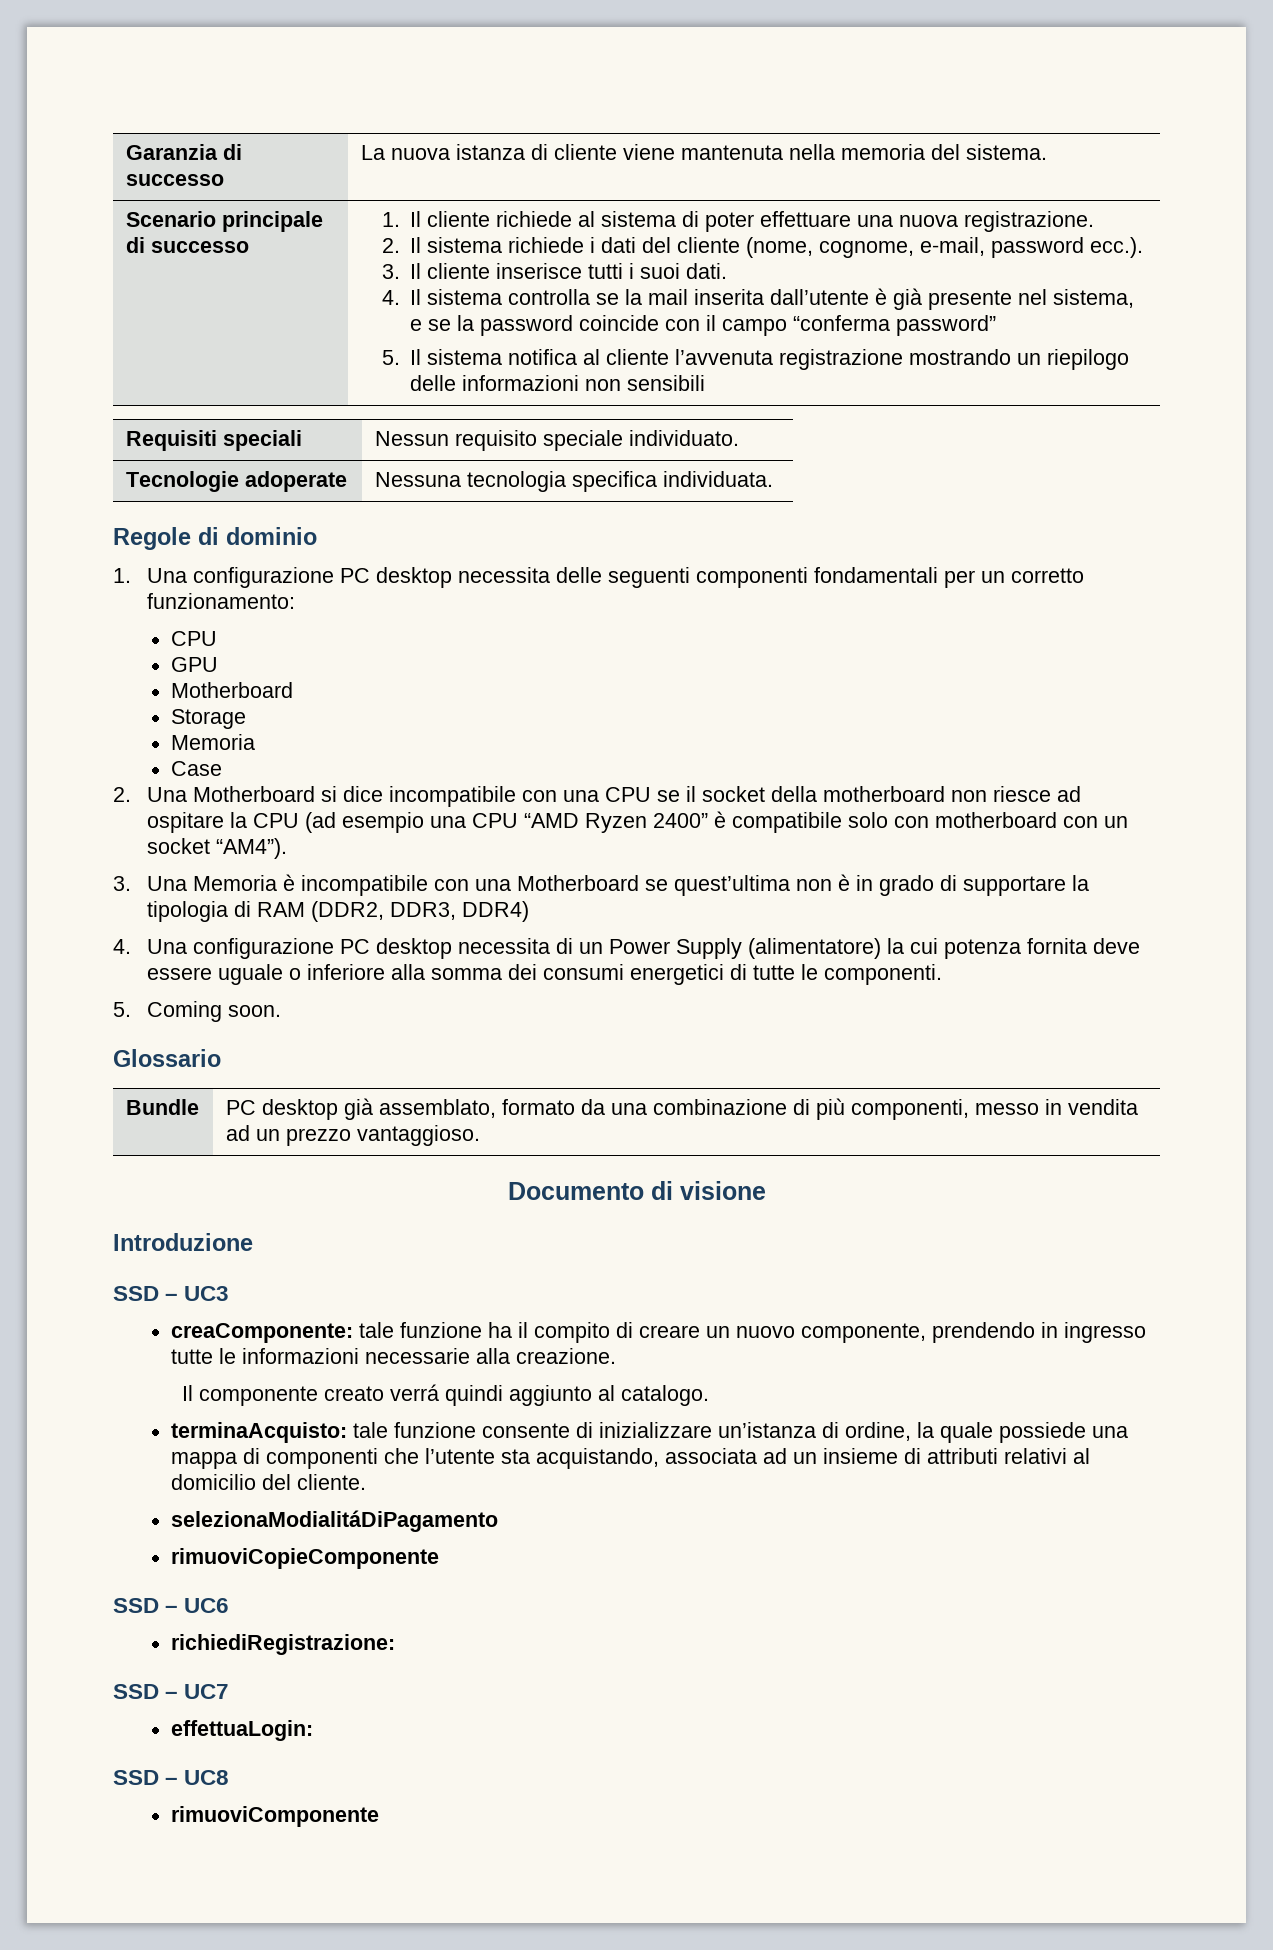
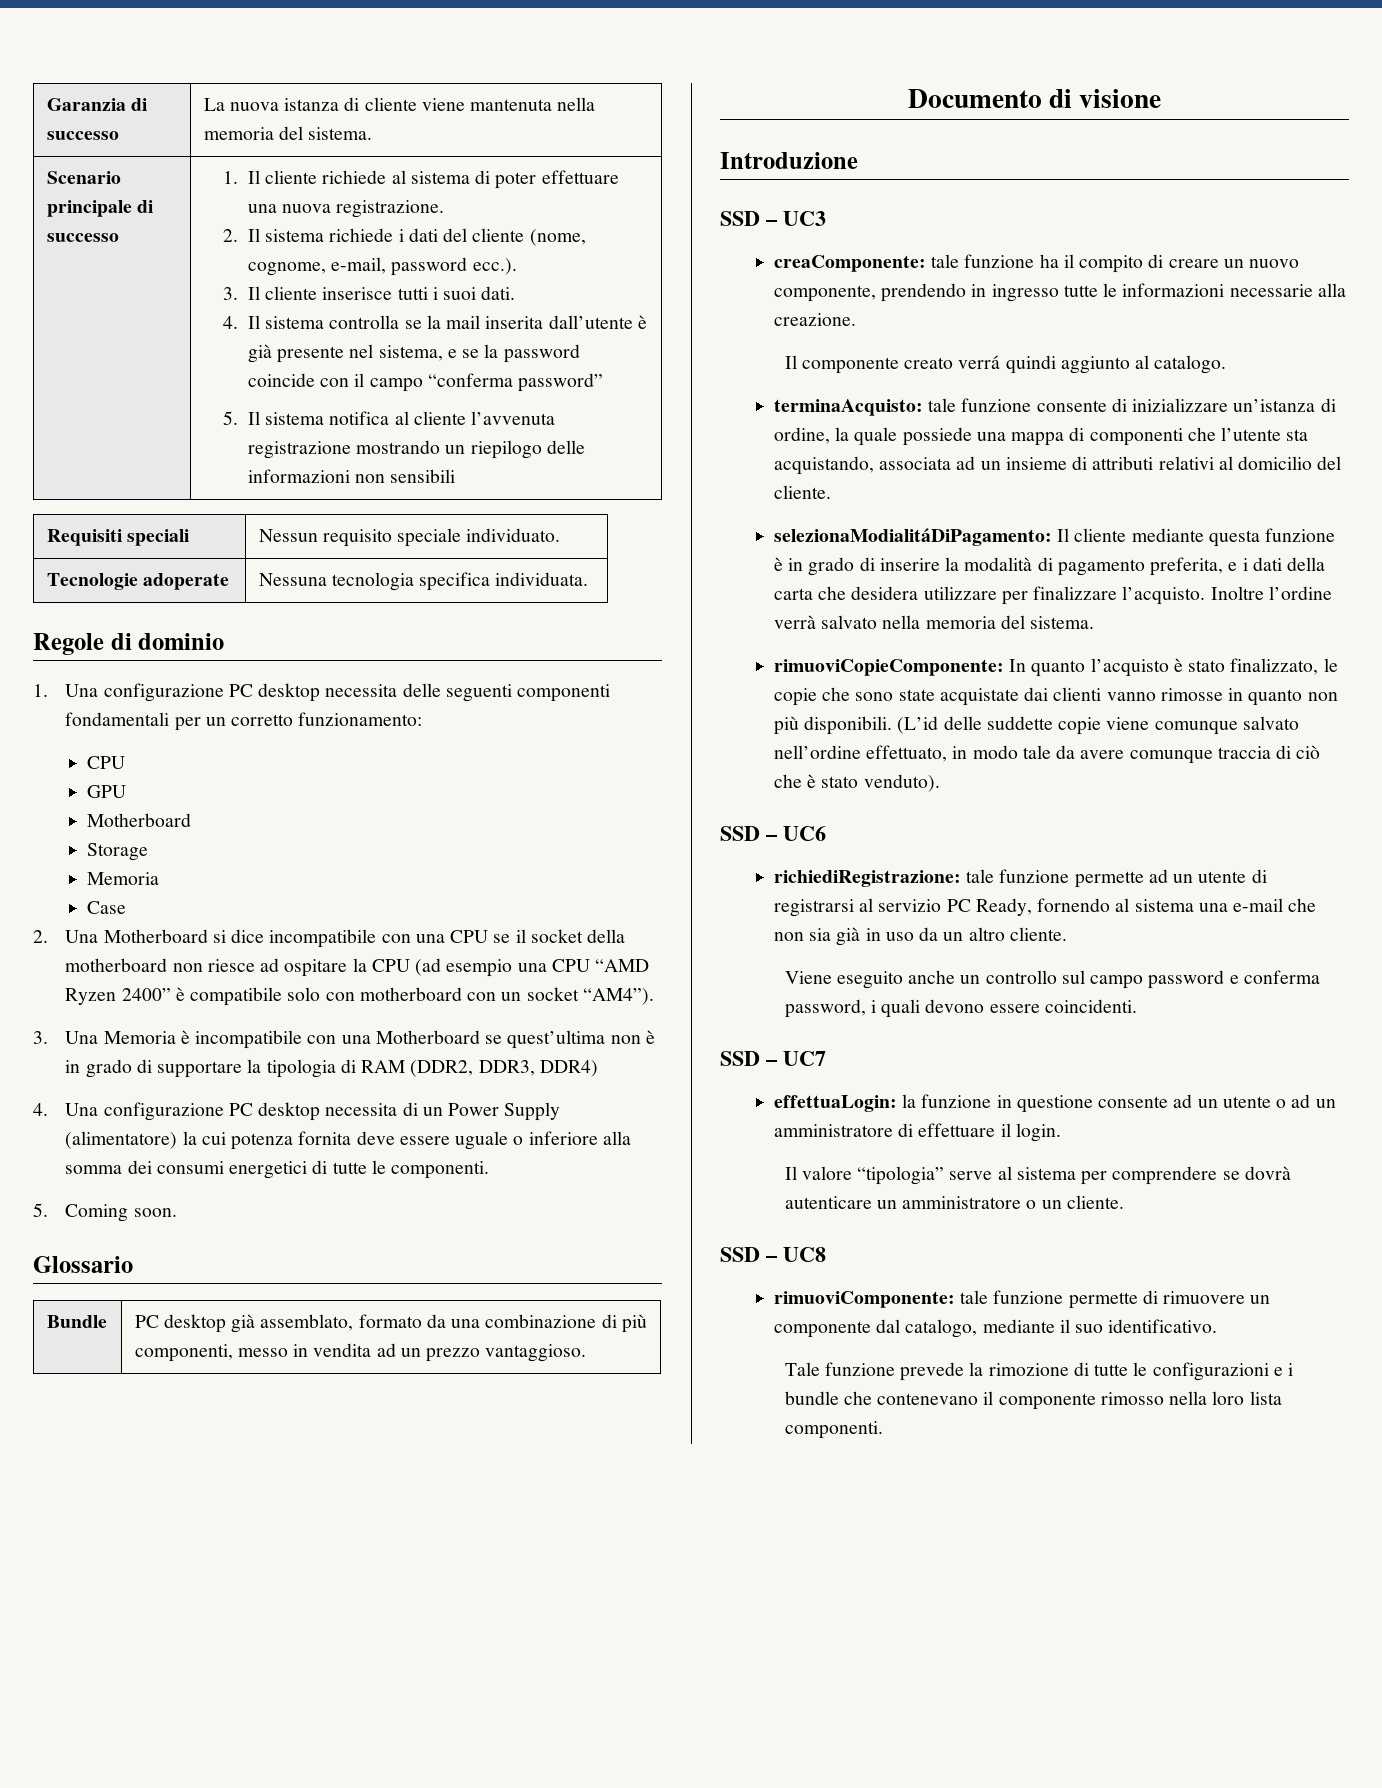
[171,1510,499,1532] [171,1548,440,1569] [113,1598,230,1613] [171,1634,396,1655] [113,1684,230,1699] [171,1720,314,1741] [113,1770,230,1785] [171,1806,380,1827] selezionaModialitáDiPagamento // rimuoviCopieComponente // SSD – UC6 // richiediRegistrazione: // SSD – UC7 // effettuaLogin: // SSD – UC8 // rimuoviComponente -> [773,528,1336,547] [773,557,1326,576] [773,586,1332,605] [773,615,1095,629] [773,658,1338,677] [773,687,1338,706] [773,716,1299,735] [773,745,1321,764] [773,774,940,792] [720,826,826,841] [773,869,1267,888] [773,898,1317,917] [773,927,1067,946] [784,970,1320,989] [784,999,1137,1018] [720,1051,826,1066] [773,1094,1336,1113] [773,1123,1061,1142] [784,1166,1291,1185] [784,1195,1124,1209] [720,1247,826,1262] [773,1290,1271,1309] [773,1319,1218,1338] [784,1362,1294,1381] [784,1391,1282,1410] [784,1421,883,1439] selezionaModialitáDiPagamento: Il cliente mediante questa funzione è in grado di inserire la modalità di pagamento preferita, e i dati della carta che desidera utilizzare per finalizzare l’acquisto. Inoltre l’ordine verrà salvato nella memoria del sistema. // rimuoviCopieComponente: In quanto l’acquisto è stato finalizzato, le copie che sono state acquistate dai clienti vanno rimosse in quanto non più disponibili. (L’id delle suddette copie viene comunque salvato nell’ordine effettuato, in modo tale da avere comunque traccia di ciò che è stato venduto). // SSD – UC6 // richiediRegistrazione: tale funzione permette ad un utente di registrarsi al servizio PC Ready, fornendo al sistema una e-mail che non sia già in uso da un altro cliente. // Viene eseguito anche un controllo sul campo password e conferma password, i quali devono essere coincidenti. // SSD – UC7 // effettuaLogin: la funzione in questione consente ad un utente o ad un amministratore di effettuare il login. // Il valore “tipologia” serve al sistema per comprendere se dovrà autenticare un amministratore o un cliente. // SSD – UC8 // rimuoviComponente: tale funzione permette di rimuovere un componente dal catalogo, mediante il suo identificativo. // Tale funzione prevede la rimozione di tutte le configurazioni e i bundle che contenevano il componente rimosso nella loro lista componenti.

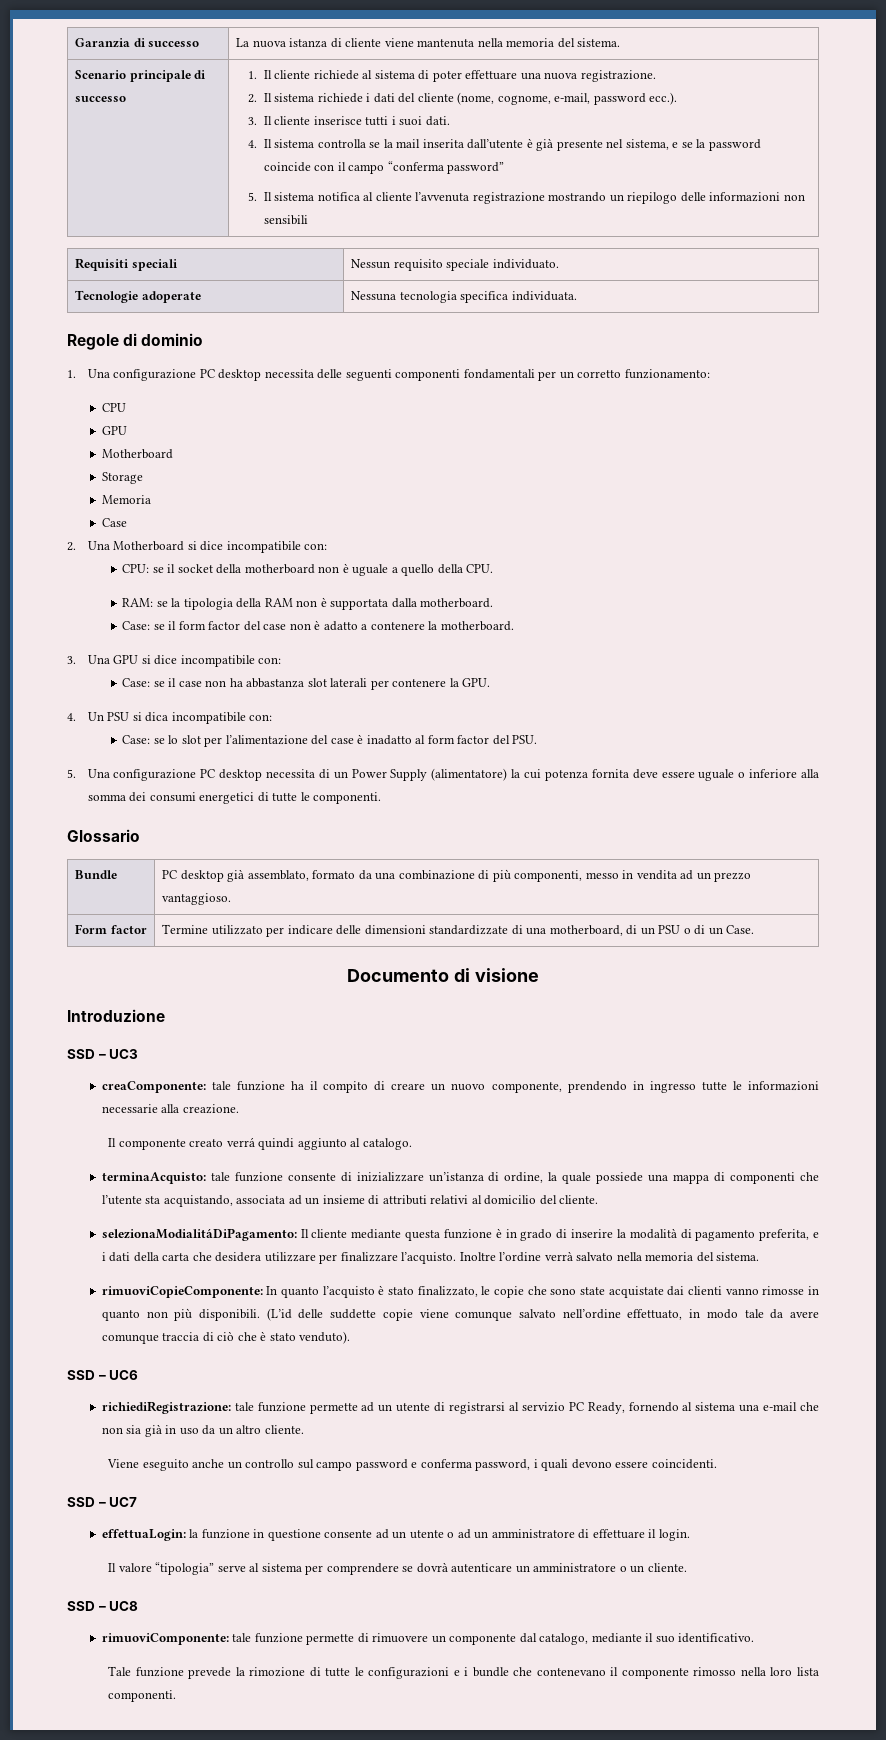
[381,930,489,943] con una CPU -> [304,543,328,550] [122,564,150,573] con: // CPU:
[207,958,650,977] [65,987,654,1006] [33,1030,655,1049] [65,1059,598,1078] [33,1103,48,1116] riesce ad ospitare la CPU (ad esempio una CPU “AMD Ryzen 2400” è compatibile solo con motherboard con un socket “AM4”). // 3. Una Memoria è incompatibile con una Motherboard se quest’ultima non è in grado di supportare la tipologia di RAM (DDR2, DDR3, DDR4) // 4. -> [342,563,494,576] [122,597,494,610] [122,620,514,631] [67,655,282,667] [122,678,491,690] [67,712,273,724] [122,734,538,747] [67,769,76,778] è uguale a quello della CPU. // RAM: se la tipologia della RAM non è supportata dalla motherboard. // Case: se il form factor del case non è adatto a contenere la motherboard. // 3. Una GPU si dice incompatibile con: // Case: se il case non ha abbastanza slot laterali per contenere la GPU. // 4. Un PSU si dica incompatibile con: // Case: se lo slot per l’alimentazione del case è inadatto al form factor del PSU. // 5.
[33,1203,177,1222] // 5. Coming soon. -> (382, 798) none
(587, 1353) none -> [74,924,147,934] [161,924,755,937] // Form factor | Termine utilizzato per indicare delle dimensioni standardizzate di una motherboard, di un PSU o di un Case.

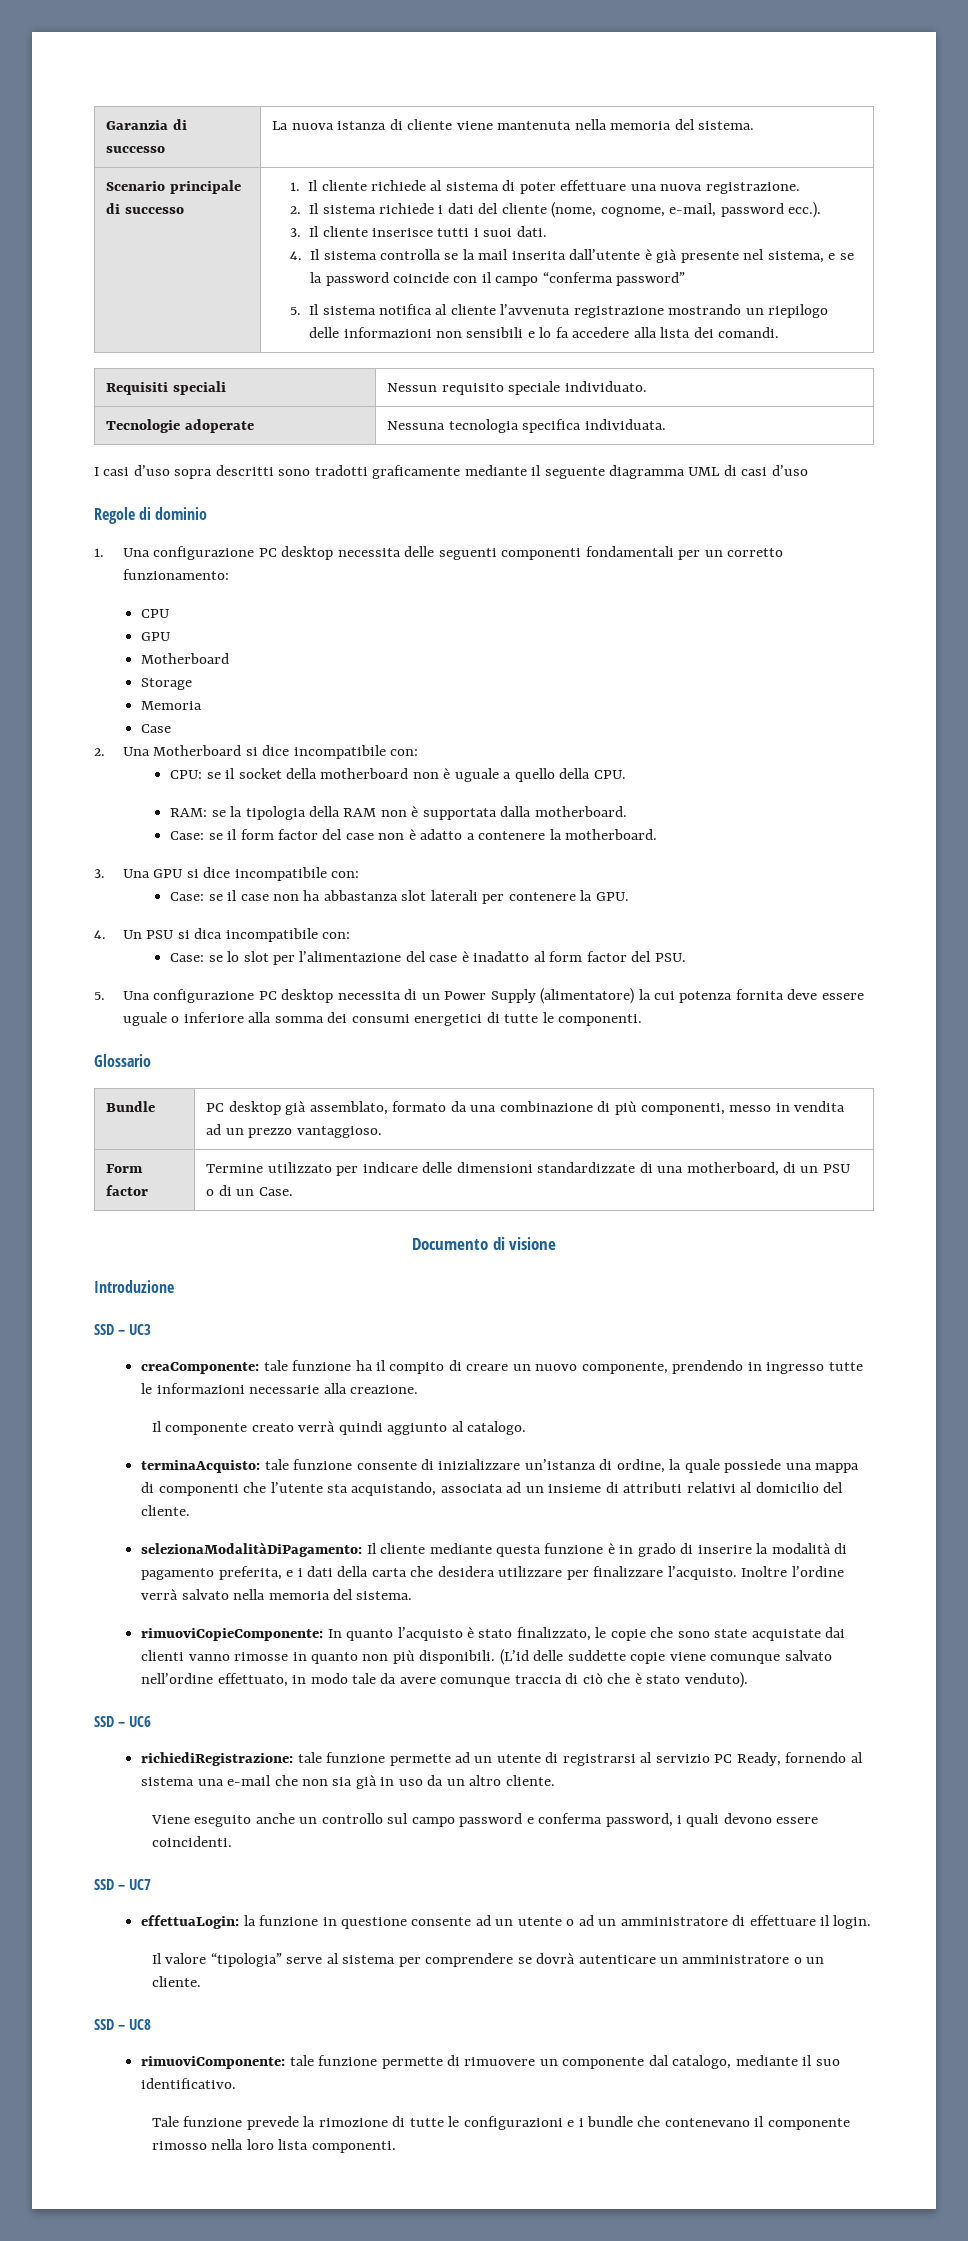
(308, 220) none -> [527,327,780,338] e lo fa accedere alla lista dei comandi.
(577, 296) none -> [94,465,808,479] // I casi d’uso sopra descritti sono tradotti graficamente mediante il seguente diagramma UML di casi d’uso
[226,1137,255,1147] verrá -> [298,1421,336,1432] verrà
[101,1228,297,1241] selezionaModialitáDiPagamento: -> [141,1542,363,1557] selezionaModalitàDiPagamento:

